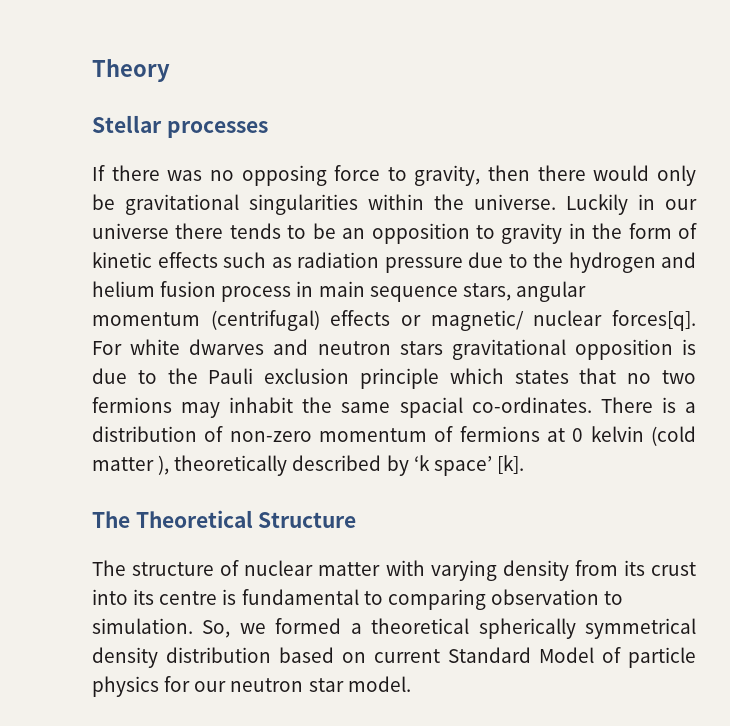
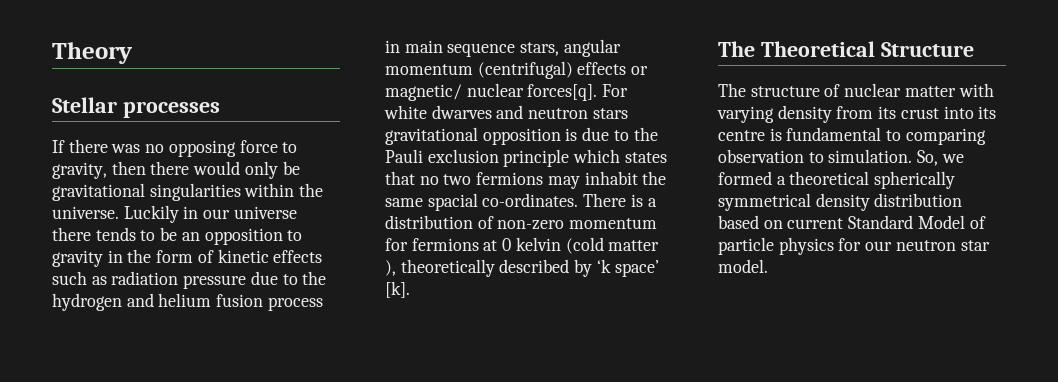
[434,426,454,442] of -> [385,238,408,251] for

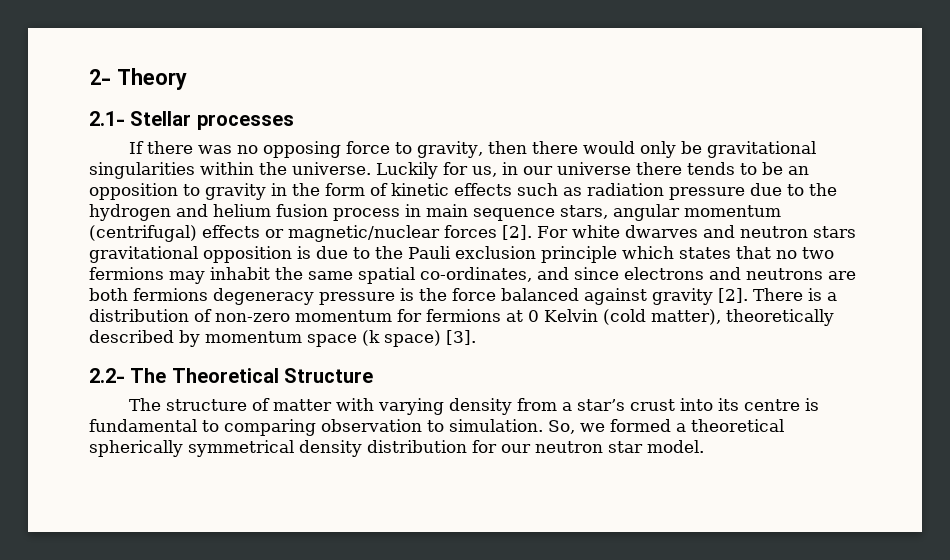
(52, 53) none -> [89,69,111,85] 2-
(133, 53) none -> [89,111,125,126] 2.1-
(179, 214) none -> [443,162,497,177] for us,
[385,83,598,101] magnetic/ nuclear forces[q]. -> [288,225,532,242] magnetic/nuclear forces [2].
[427,193,579,211] spacial co-ordinates. -> [358,267,856,284] [89,288,748,305] spatial co-ordinates, and since electrons and neutrons are both fermions degeneracy pressure is the force balanced against gravity [2].
[515,237,660,254] [385,259,659,277] [385,281,410,298] kelvin (cold matter ), theoretically described by ‘k space’ [k]. // -> [544,309,834,326] [89,330,476,347] [89,368,125,383] Kelvin (cold matter), theoretically described by momentum space (k space) [3]. // 2.2-
[844,83,902,97] nuclear -> (270, 404) none
[878,106,897,119] its -> [561,399,625,411] a star’s
[718,215,986,229] [718,237,834,255] based on current Standard Model of particle physics -> (467, 446) none

